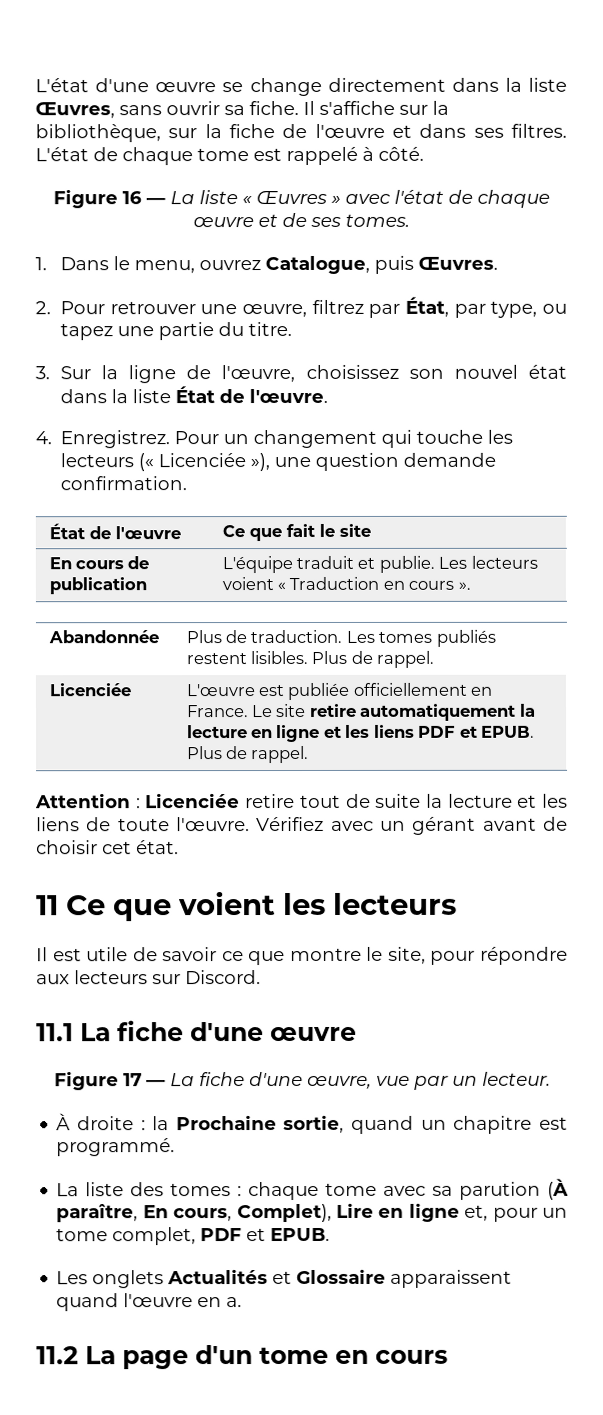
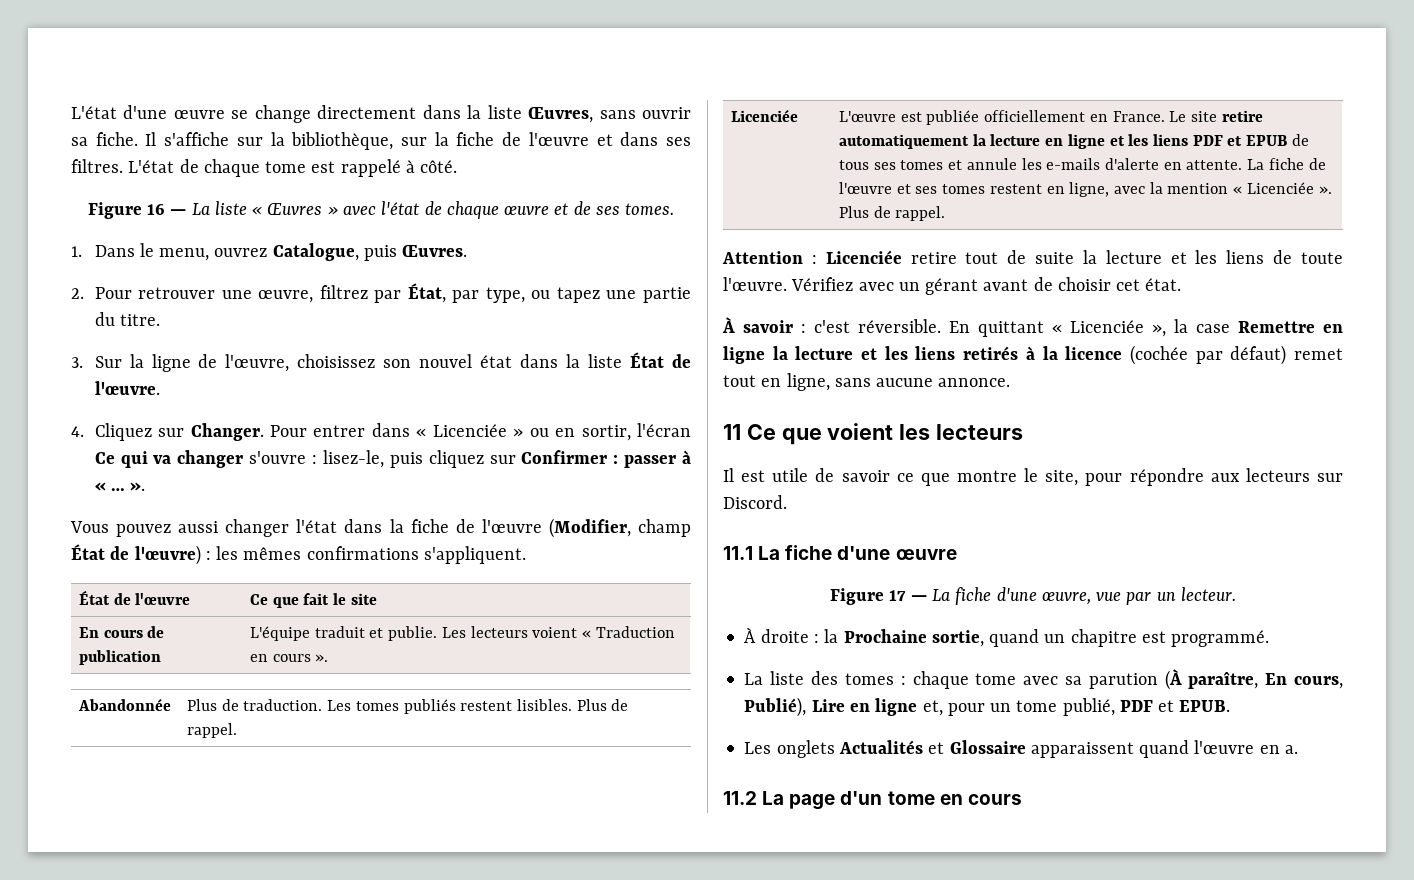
[60,429,514,449] [60,452,497,472] [60,476,188,491] Enregistrez. Pour un changement qui touche les lecteurs (« Licenciée »), une question demande confirmation. -> [94,423,691,441] [94,450,691,468] [94,482,146,491] [70,518,692,538] [71,544,526,565] Cliquez sur Changer. Pour entrer dans « Licenciée » ou en sortir, l'écran Ce qui va changer s'ouvre : lisez-le, puis cliquez sur Confirmer : passer à « … ». // Vous pouvez aussi changer l'état dans la fiche de l'œuvre (Modifier, champ État de l'œuvre) : les mêmes confirmations s'appliquent.
[481,725,536,738] EPUB. -> [1246,134,1309,146] [838,158,1326,170] [838,182,1332,197] EPUB de tous ses tomes et annule les e-mails d'alerte en attente. La fiche de l'œuvre et ses tomes restent en ligne, avec la mention « Licenciée ».
(179, 847) none -> [722,317,1343,337] [723,345,1343,365] [723,373,1011,391] // À savoir : c'est réversible. En quittant « Licenciée », la case Remettre en ligne la lecture et les liens retirés à la licence (cochée par défaut) remet tout en ligne, sans aucune annonce.
[236,1203,332,1223] Complet), -> [744,697,807,717] Publié),
[112,1227,197,1246] complet, -> [1062,698,1115,716] publié,

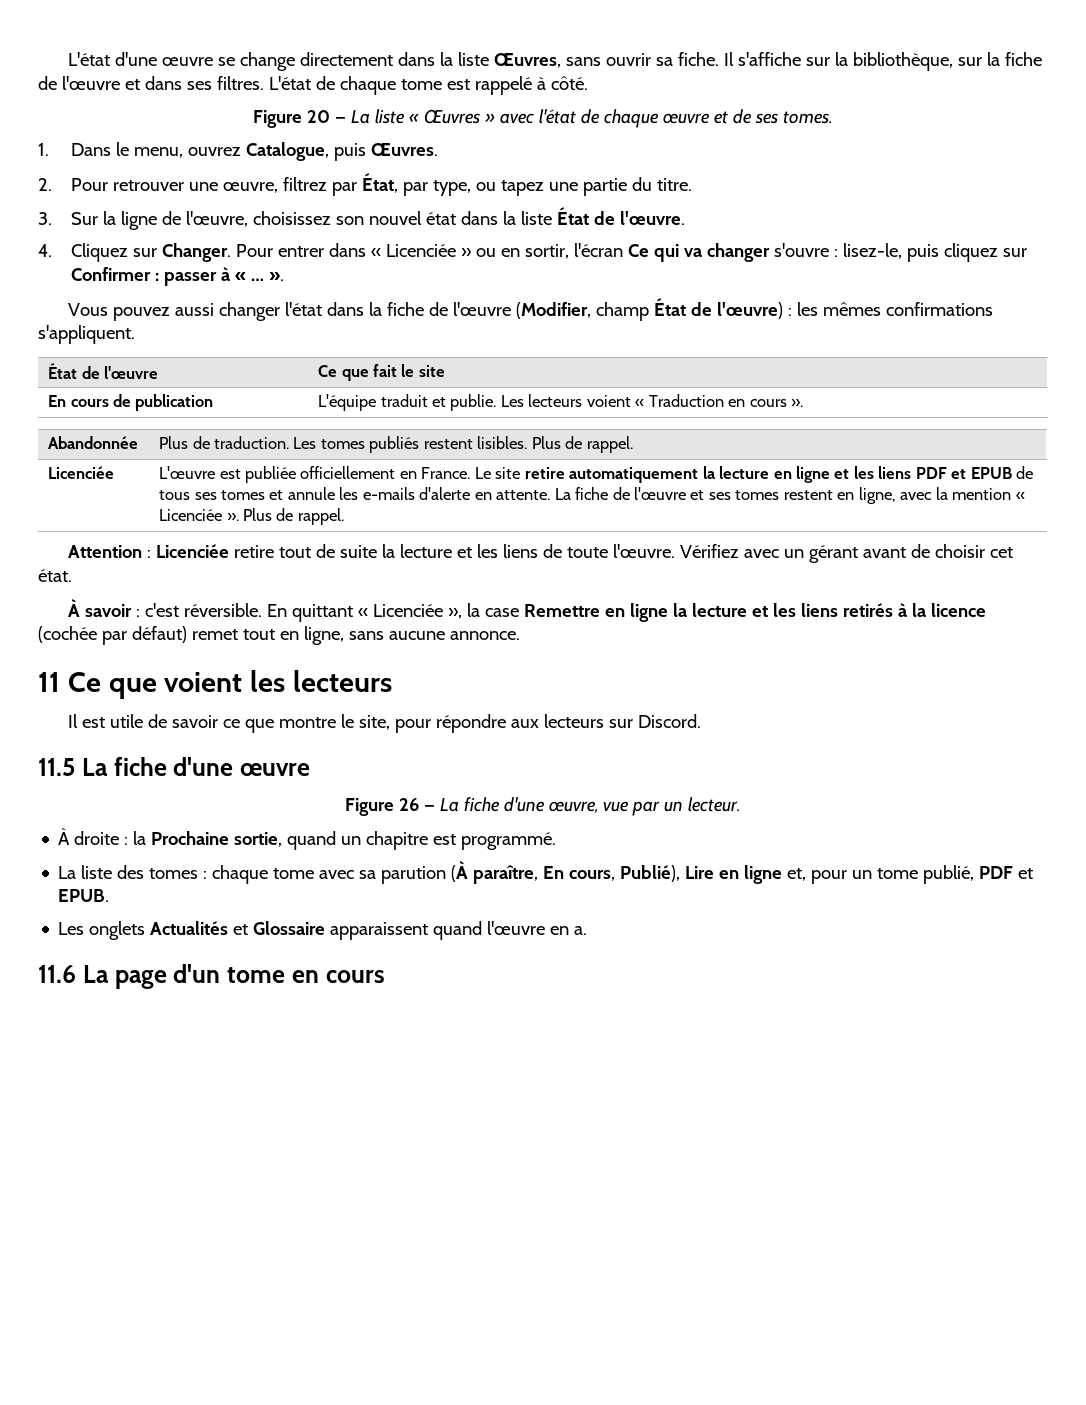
[147,204,166,215] 16 -> [307,110,331,123] 20
[723,546,753,560] 11.1 -> [38,758,75,776] 11.5
[889,590,907,601] 17 -> [398,798,419,811] 26
[723,791,757,805] 11.2 -> [38,965,76,983] 11.6

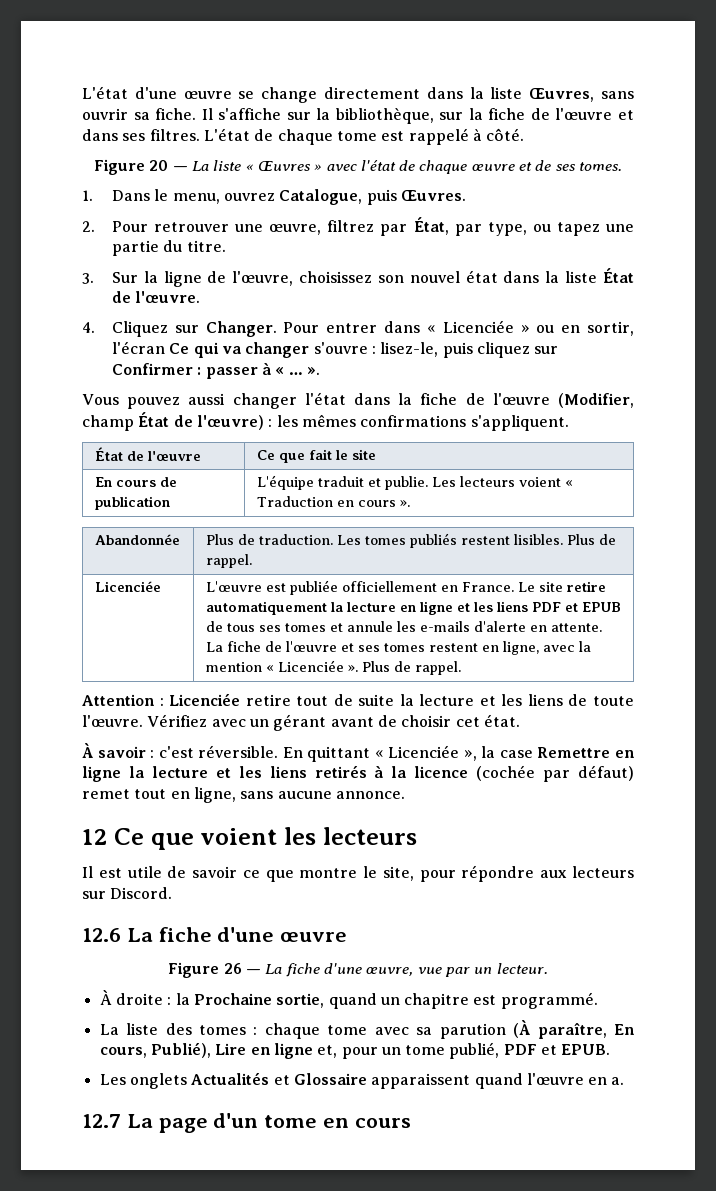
[38,672,60,692] 11 -> [82,829,107,845] 12
[38,758,75,776] 11.5 -> [82,928,121,942] 12.6
[38,965,76,983] 11.6 -> [82,1114,121,1128] 12.7

